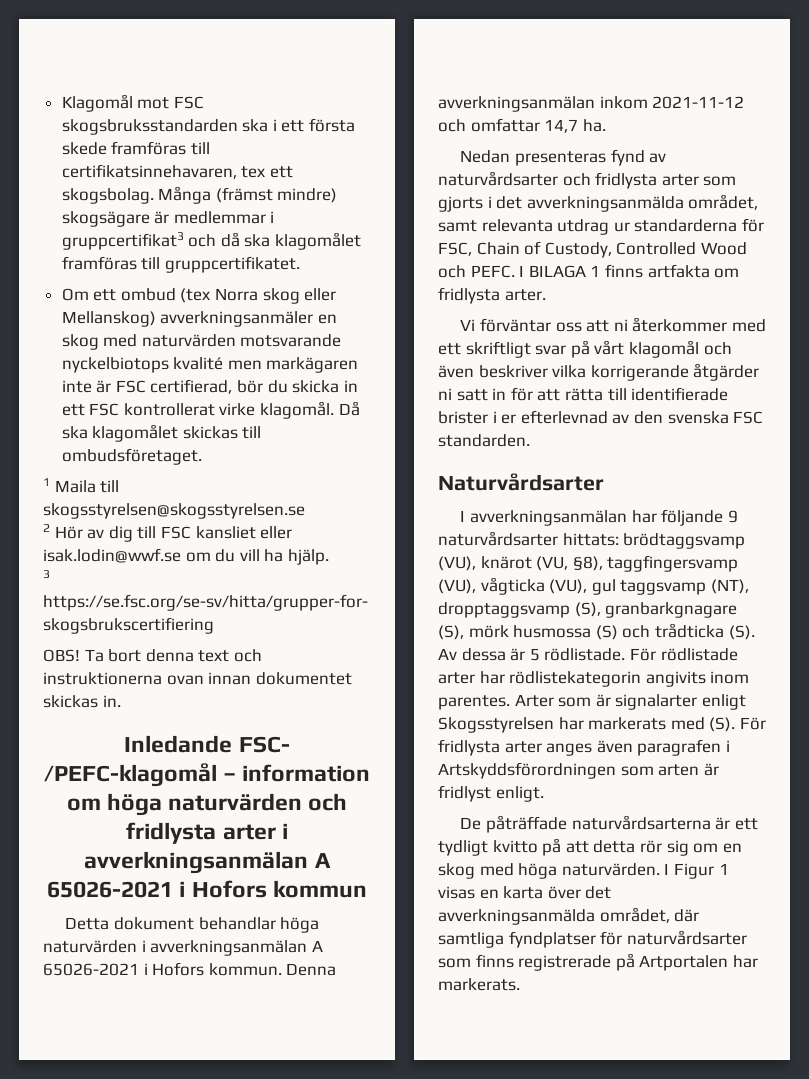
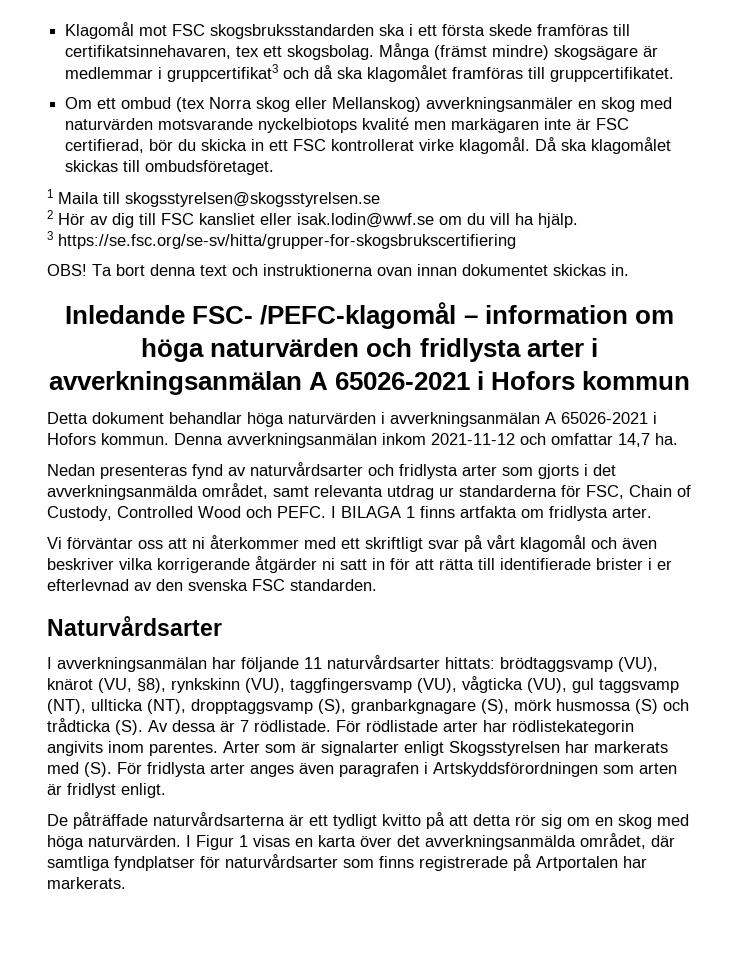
[727,510,738,523] 9 -> [304,657,322,669] 11
(603, 563) none -> [171,678,285,693] rynkskinn (VU),
(749, 586) none -> [91,699,186,714] ullticka (NT),
[529,648,540,661] 5 -> [240,720,249,732] 7

